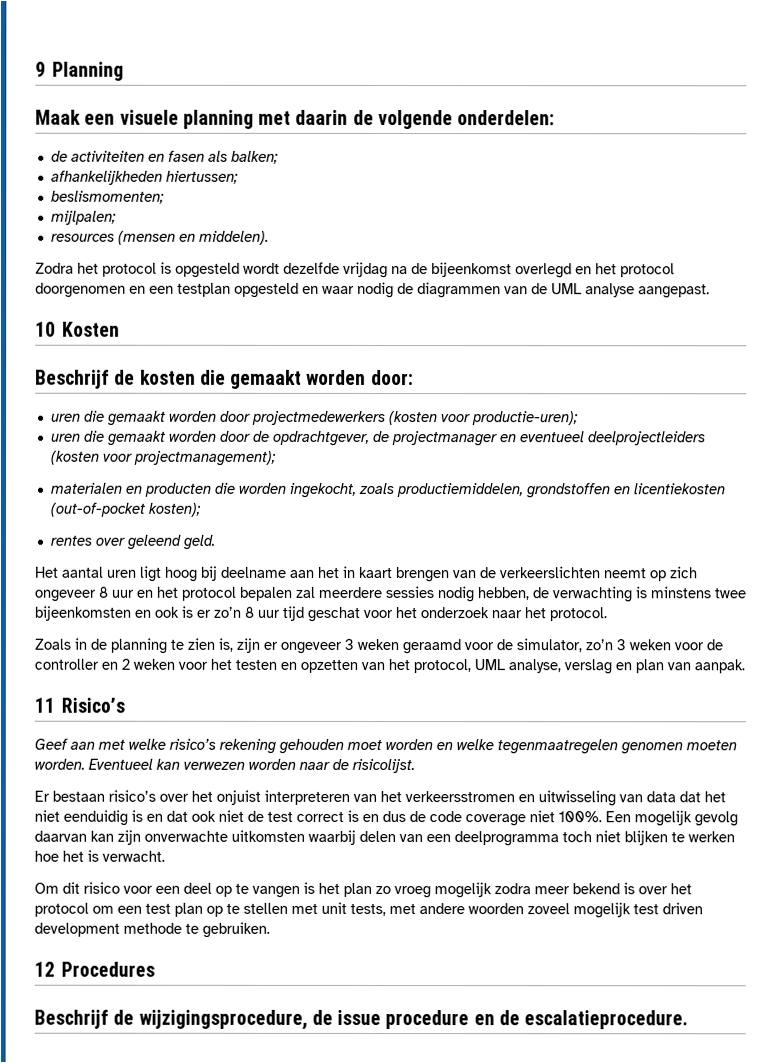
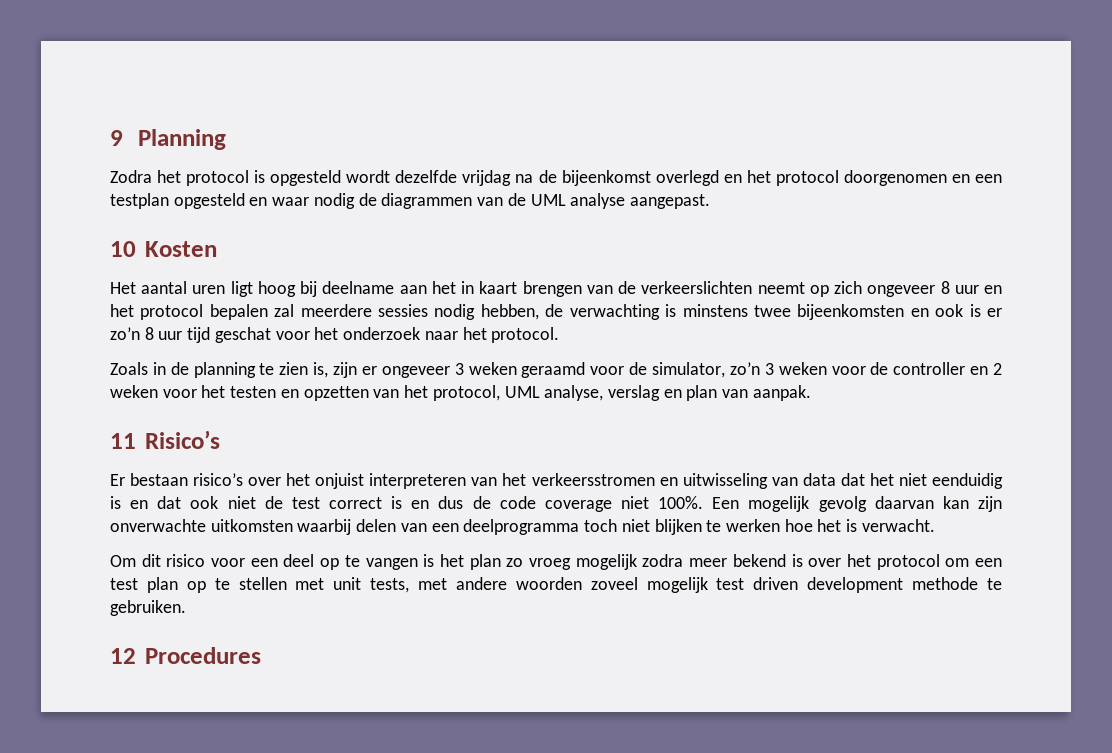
[35,109,556,130] [50,150,279,164] [50,170,239,185] [50,190,165,204] [50,210,117,225] [50,230,269,245] // Maak een visuele planning met daarin de volgende onderdelen: // de activiteiten en fasen als balken; // afhankelijkheden hiertussen; // beslismomenten; // mijlpalen; // resources (mensen en middelen). -> (227, 139) none
[35,369,414,389] [50,410,579,426] [50,430,706,447] [50,450,277,466] [50,482,726,499] [50,502,202,517] [49,534,215,550] // Beschrijf de kosten die gemaakt worden door: // uren die gemaakt worden door projectmedewerkers (kosten voor productie-uren); // uren die gemaakt worden door de opdrachtgever, de projectmanager en eventueel deelprojectleiders (kosten voor projectmanagement); // materialen en producten die worden ingekocht, zoals productiemiddelen, grondstoffen en licentiekosten (out-of-pocket kosten); // rentes over geleend geld. -> (217, 249) none
[34,738,737,755] [34,758,415,774] // Geef aan met welke risico’s rekening gehouden moet worden en welke tegenmaatregelen genomen moeten worden. Eventueel kan verwezen worden naar de risicolijst. -> (220, 439) none
[34,1009,689,1030] // Beschrijf de wijzigingsprocedure, de issue procedure en de escalatieprocedure. -> (261, 655) none

